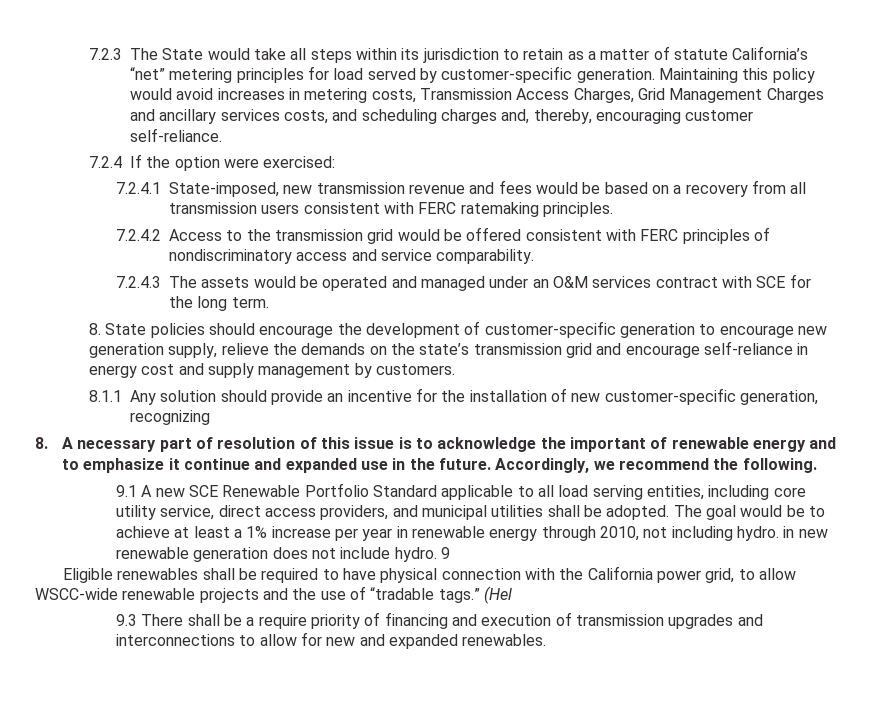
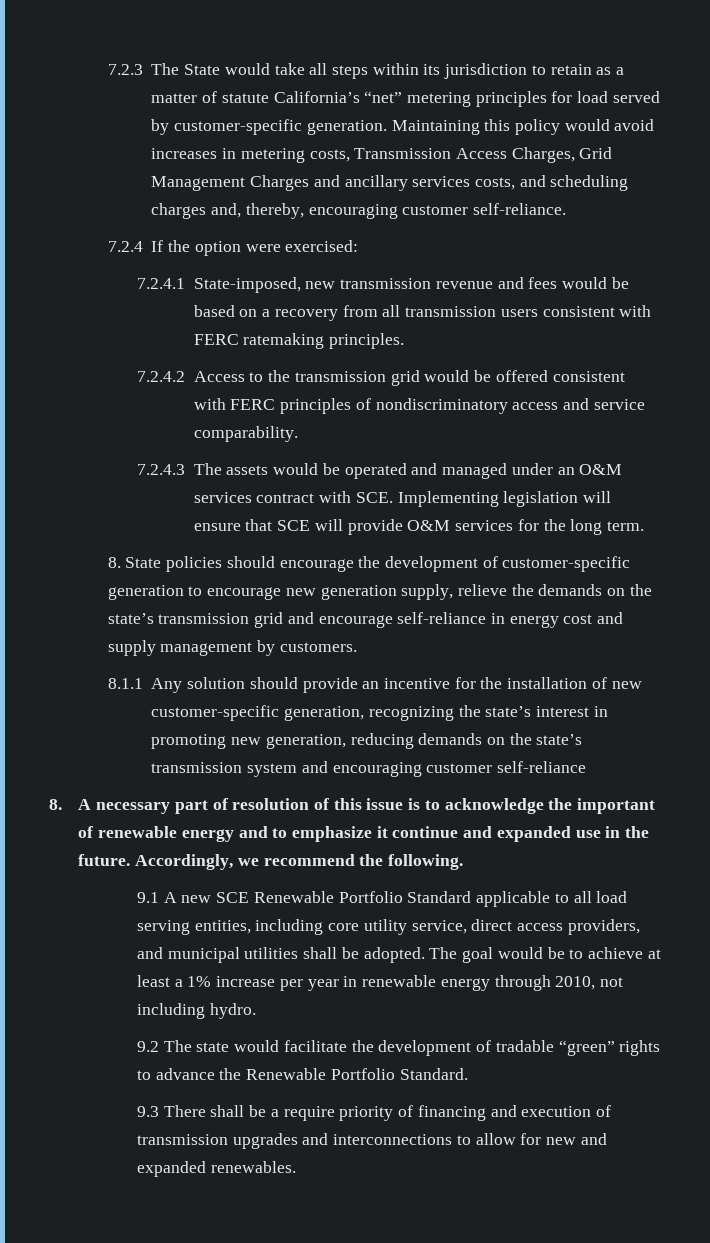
[756,276,786,288] SCE -> [355,491,612,507] [193,519,514,535] SCE. Implementing legislation will ensure that SCE will provide O&M services
(211, 417) none -> [458,705,608,717] [151,733,583,749] [151,761,587,777] the state’s interest in promoting new generation, reducing demands on the state’s transmission system and encouraging customer self-reliance
[783,526,828,538] [116,547,451,562] [63,566,796,583] [35,586,512,604] in new renewable generation does not include hydro. 9 // Eligible renewables shall be required to have physical connection with the California power grid, to allow WSCC-wide renewable projects and the use of “tradable tags.” (Hel -> [136,1040,661,1056] [136,1068,468,1080] // 9.2 The state would facilitate the development of tradable “green” rights to advance the Renewable Portfolio Standard.

